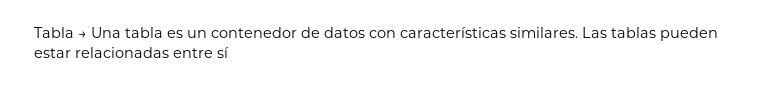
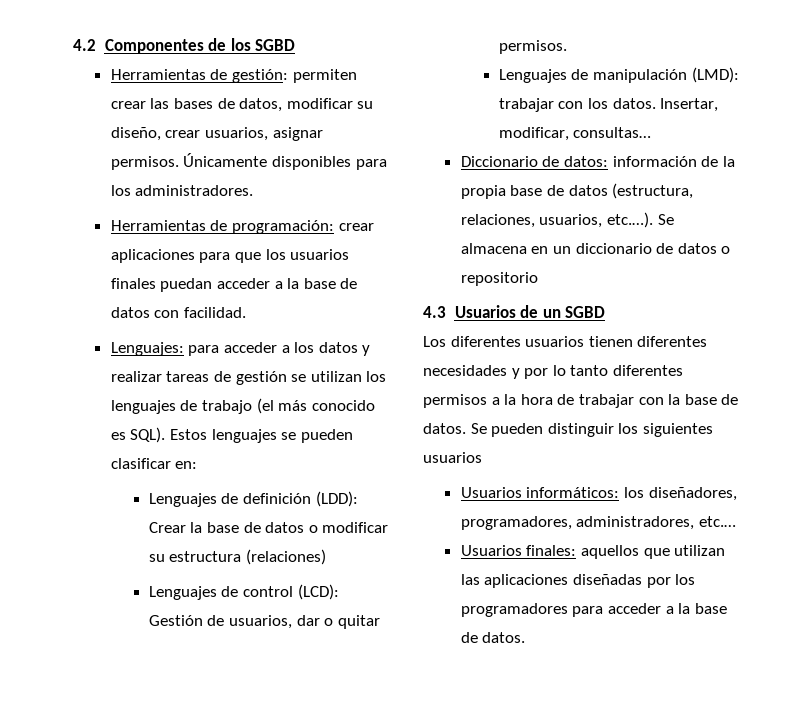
[34,27,718,41] [34,47,229,58] Tabla → Una tabla es un contenedor de datos con características similares. Las tablas pueden estar relacionadas entre sí -> [73,38,296,54] [110,69,357,83] [110,98,374,112] [110,127,323,141] [110,153,387,170] [110,185,254,196] [110,220,374,234] [110,249,350,263] [110,278,358,292] [110,307,246,318] [110,342,371,356] [110,371,387,385] [110,398,375,414] [110,427,353,443] [110,458,198,469] [148,491,358,507] [148,522,389,533] [148,549,327,565] [148,584,339,600] [148,615,380,629] [498,40,567,54] [498,67,739,83] [498,98,719,112] [498,127,652,141] [460,156,735,167] [460,183,694,199] [460,212,674,228] [460,243,731,254] [460,272,538,286] [423,305,606,318] [423,336,708,347] [423,365,683,379] [423,394,739,408] [423,423,713,437] [423,452,482,463] [460,487,737,501] [460,516,736,530] [460,545,726,559] [460,574,696,588] [460,603,727,617] [460,632,526,643] 4.2 Componentes de los SGBD // Herramientas de gestión: permiten crear las bases de datos, modificar su diseño, crear usuarios, asignar permisos. Únicamente disponibles para los administradores. // Herramientas de programación: crear aplicaciones para que los usuarios finales puedan acceder a la base de datos con facilidad. // Lenguajes: para acceder a los datos y realizar tareas de gestión se utilizan los lenguajes de trabajo (el más conocido es SQL). Estos lenguajes se pueden clasificar en: // Lenguajes de definición (LDD): Crear la base de datos o modificar su estructura (relaciones) // Lenguajes de control (LCD): Gestión de usuarios, dar o quitar permisos. // Lenguajes de manipulación (LMD): trabajar con los datos. Insertar, modificar, consultas… // Diccionario de datos: información de la propia base de datos (estructura, relaciones, usuarios, etc.…). Se almacena en un diccionario de datos o repositorio // 4.3 Usuarios de un SGBD // Los diferentes usuarios tienen diferentes necesidades y por lo tanto diferentes permisos a la hora de trabajar con la base de datos. Se pueden distinguir los siguientes usuarios // Usuarios informáticos: los diseñadores, programadores, administradores, etc.… // Usuarios finales: aquellos que utilizan las aplicaciones diseñadas por los programadores para acceder a la base de datos.

